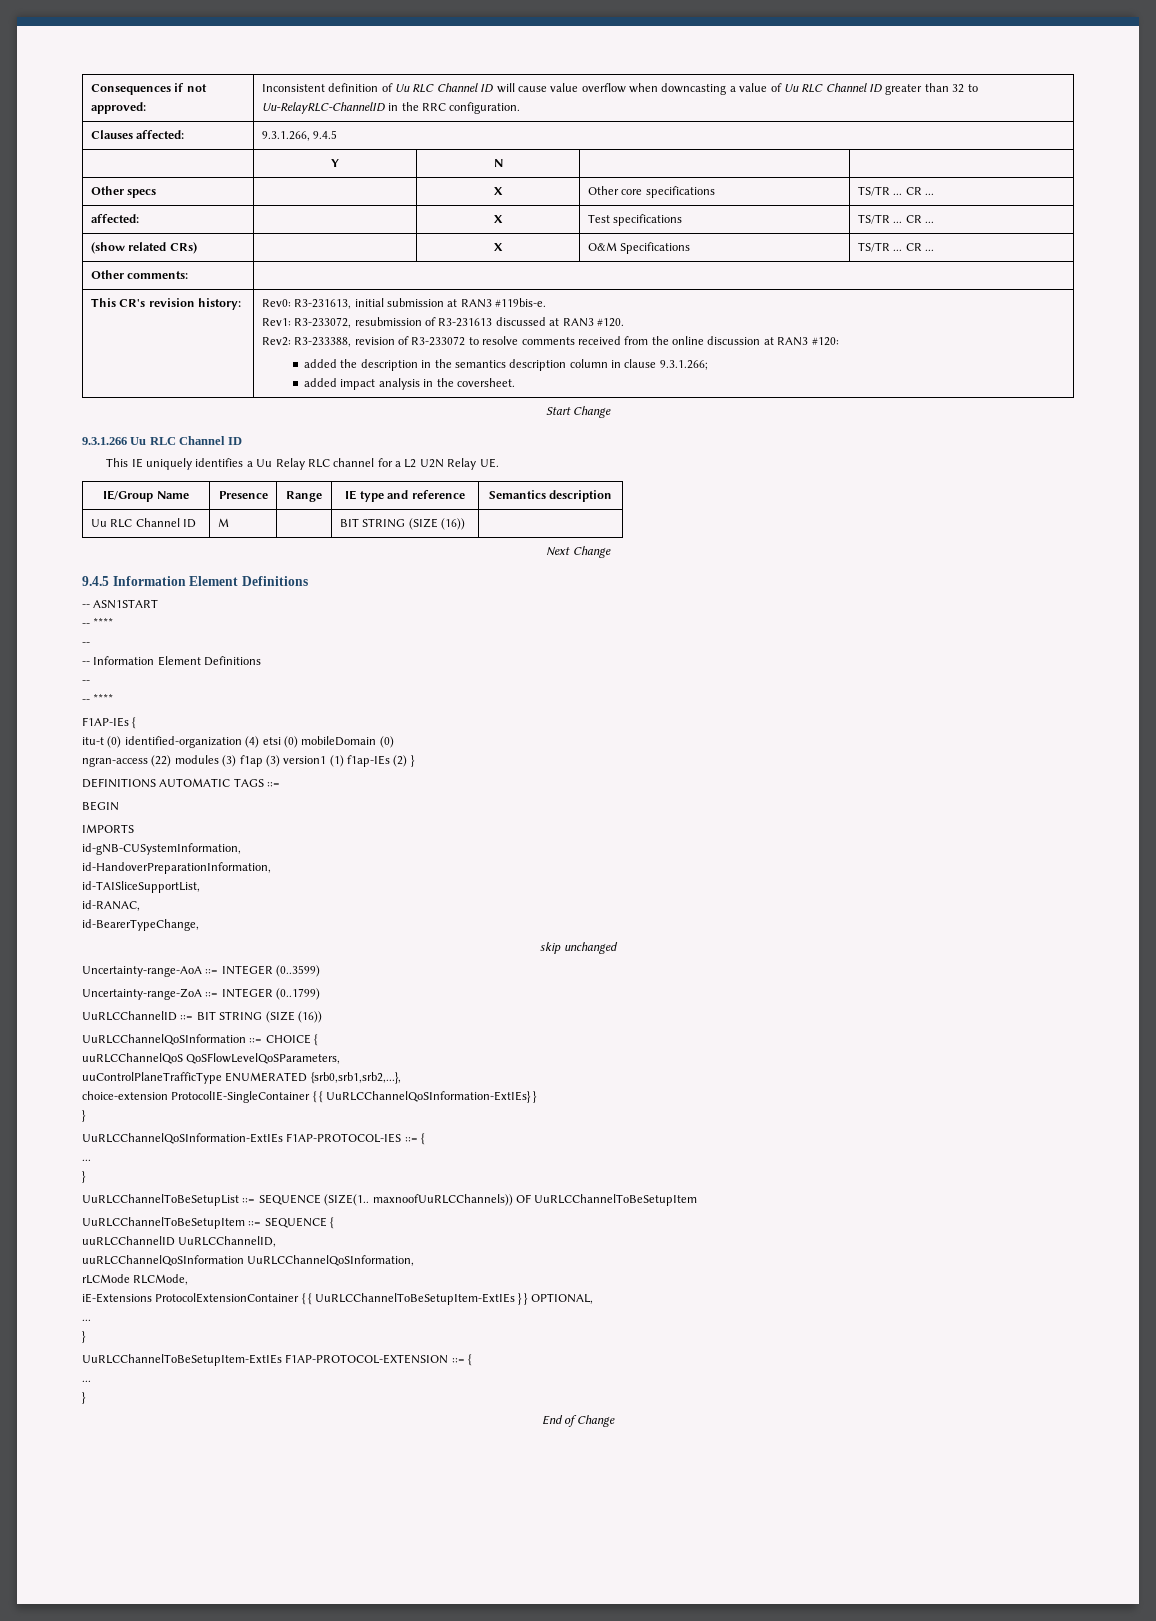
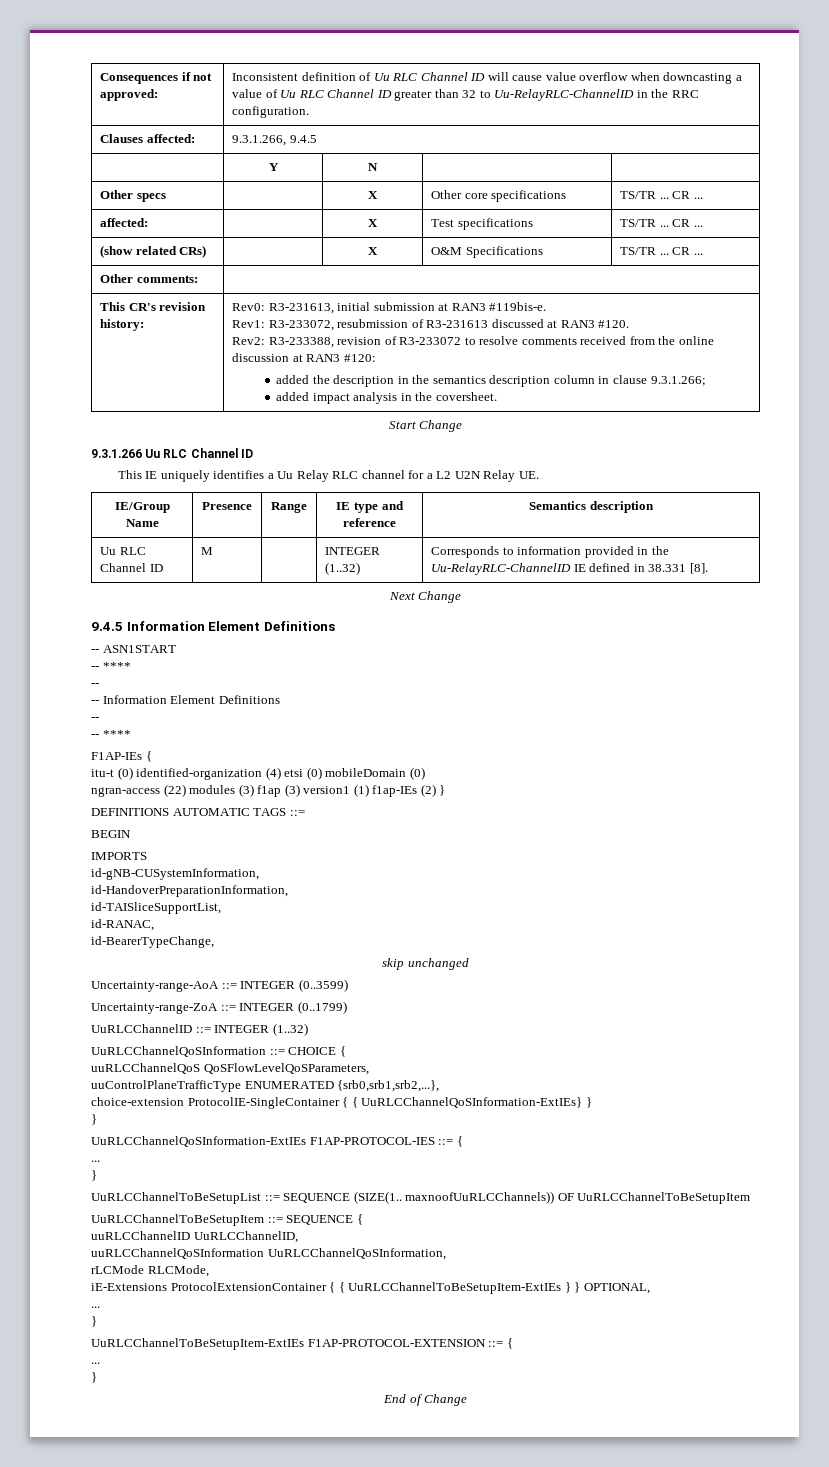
[339,518,466,530] BIT STRING (SIZE (16)) | -> [324,547,380,555] [324,562,360,575] [430,546,669,558] [430,563,708,575] INTEGER (1..32) | Corresponds to information provided in the Uu-RelayRLC-ChannelID IE defined in 38.331 [8].
[196,1011,322,1023] BIT STRING (SIZE (16)) -> [214,1023,308,1036] INTEGER (1..32)

